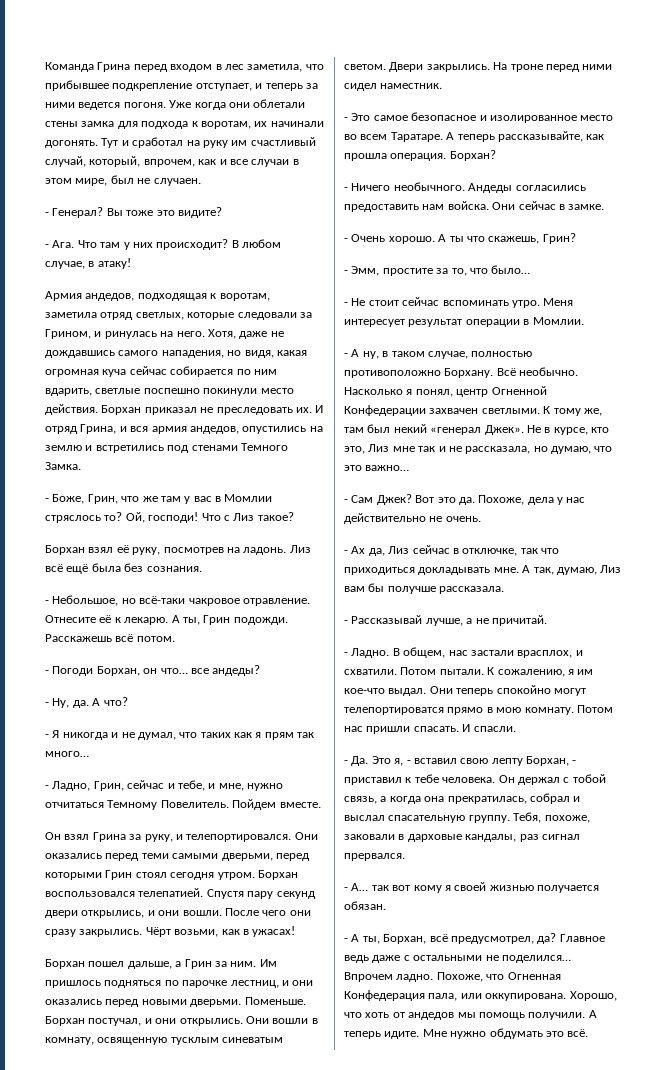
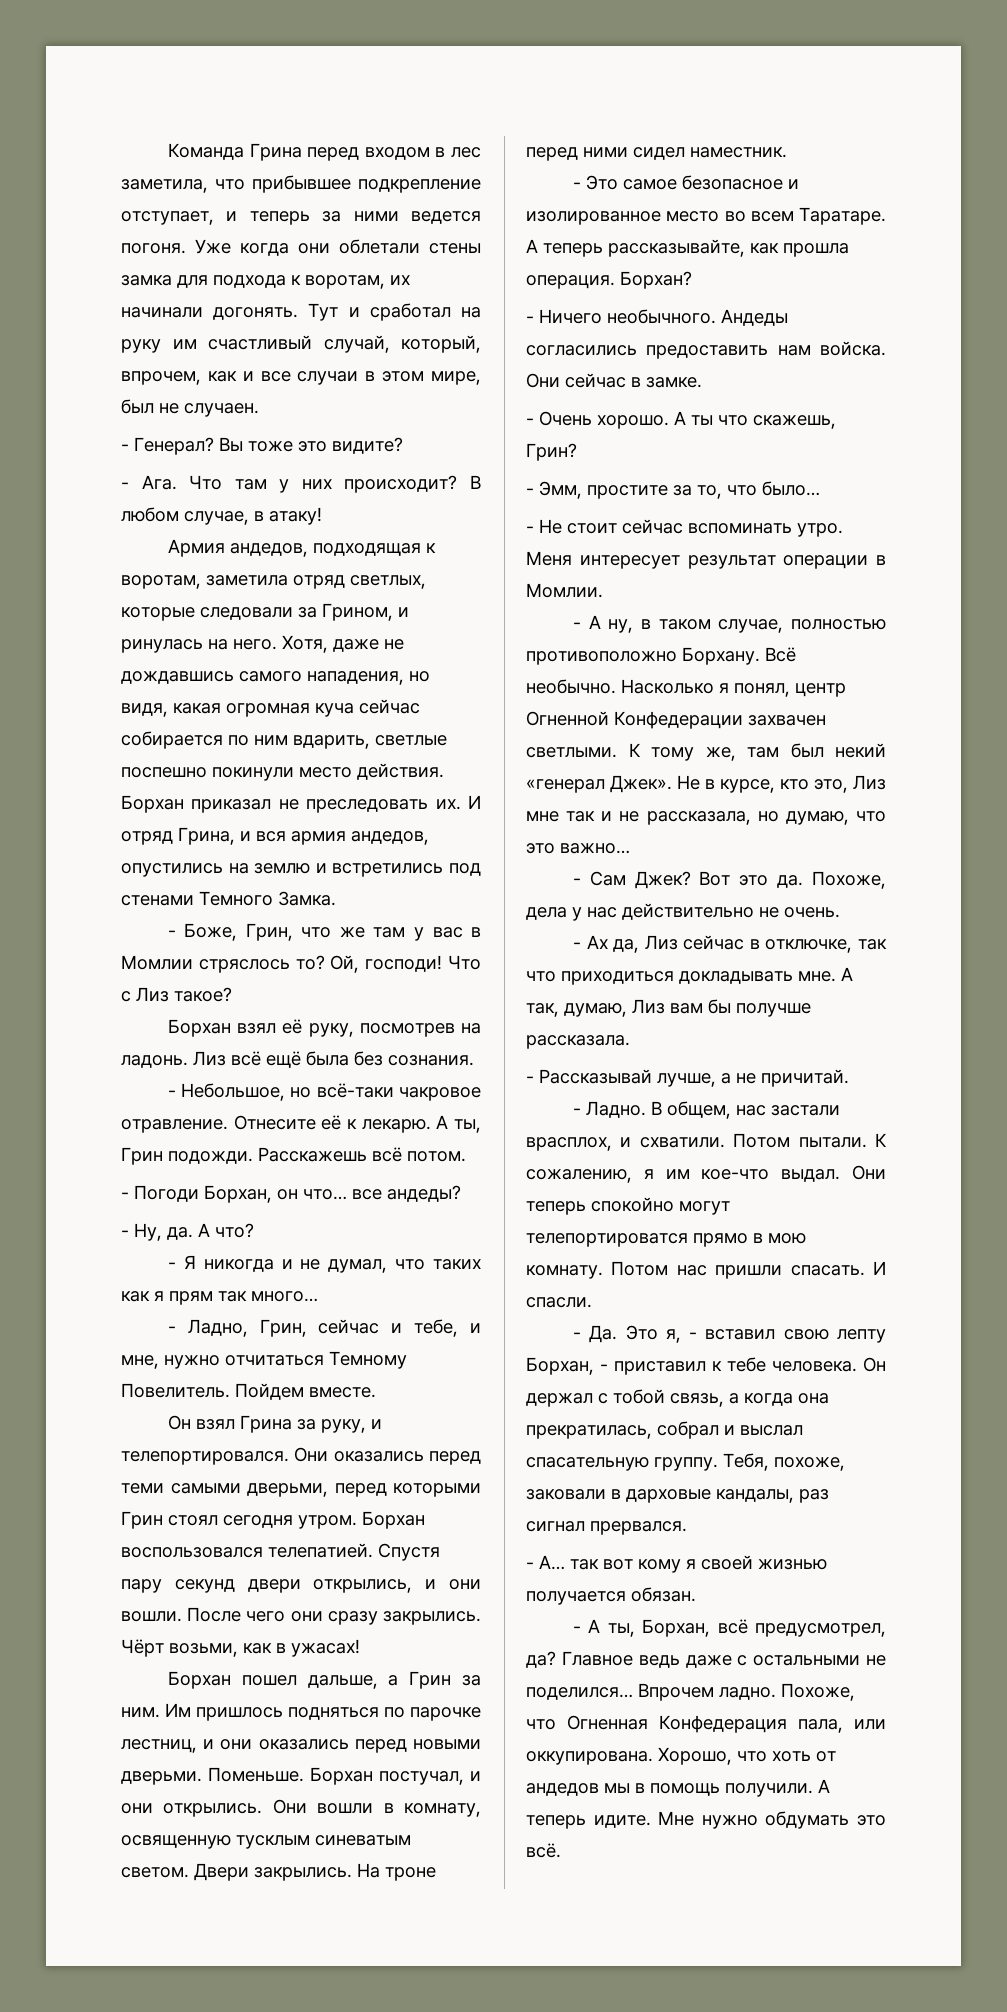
(476, 1015) none -> [635,1783,645,1793] в

